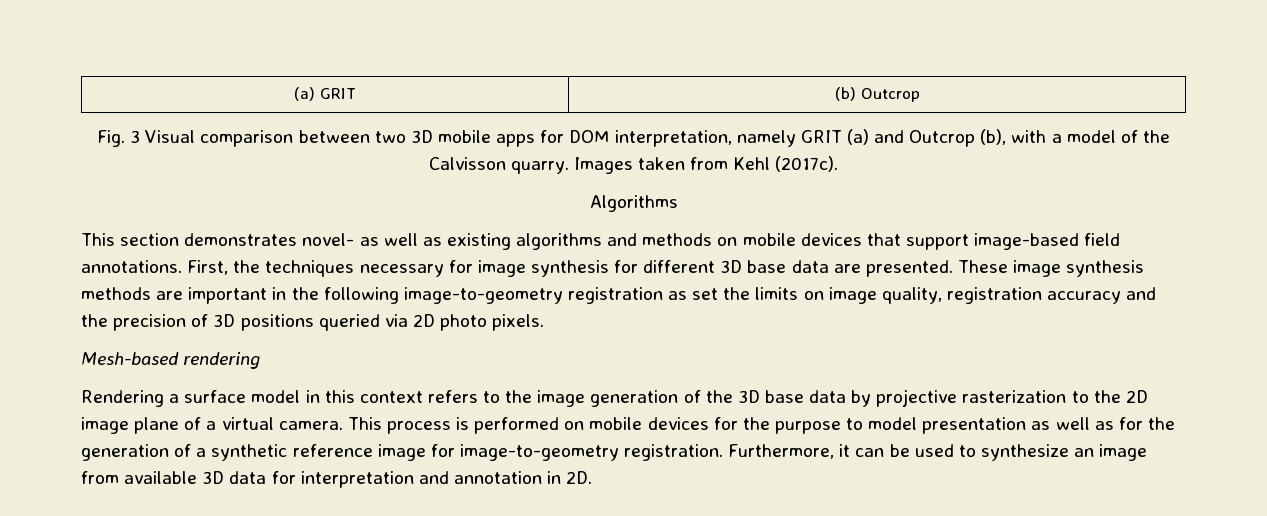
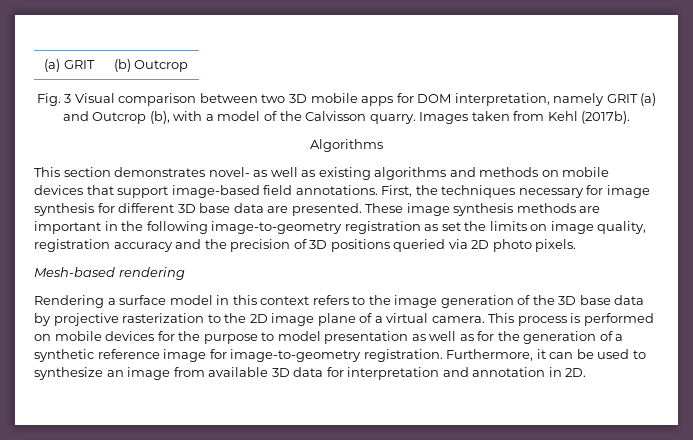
[775,156,839,172] (2017c). -> [581,111,631,124] (2017b).

